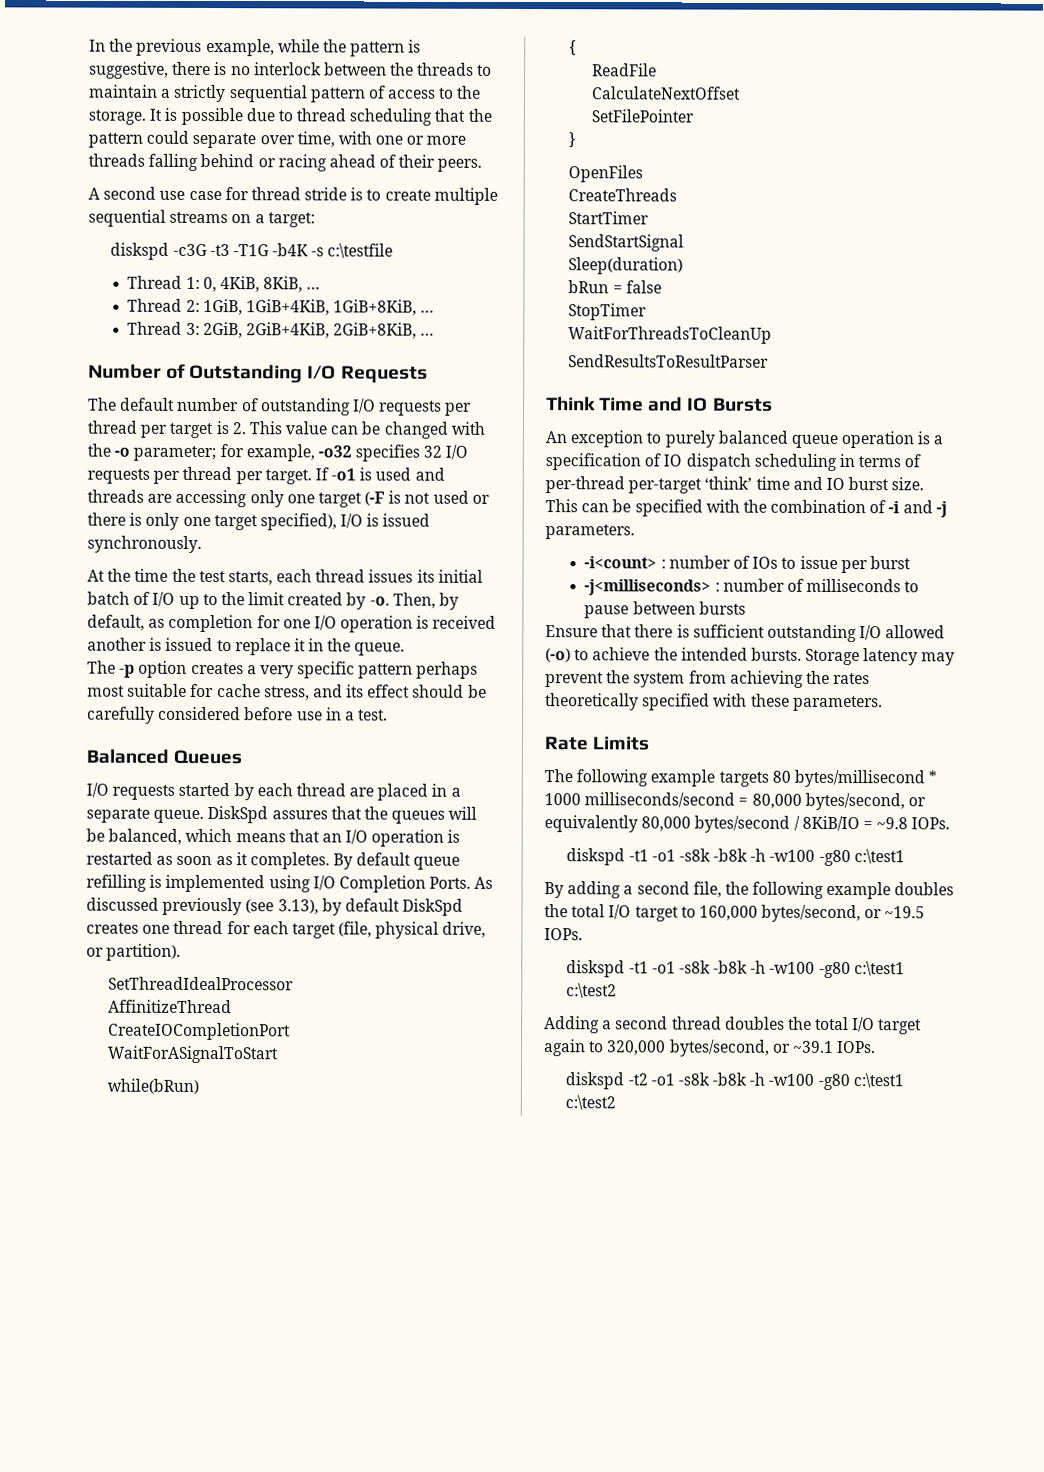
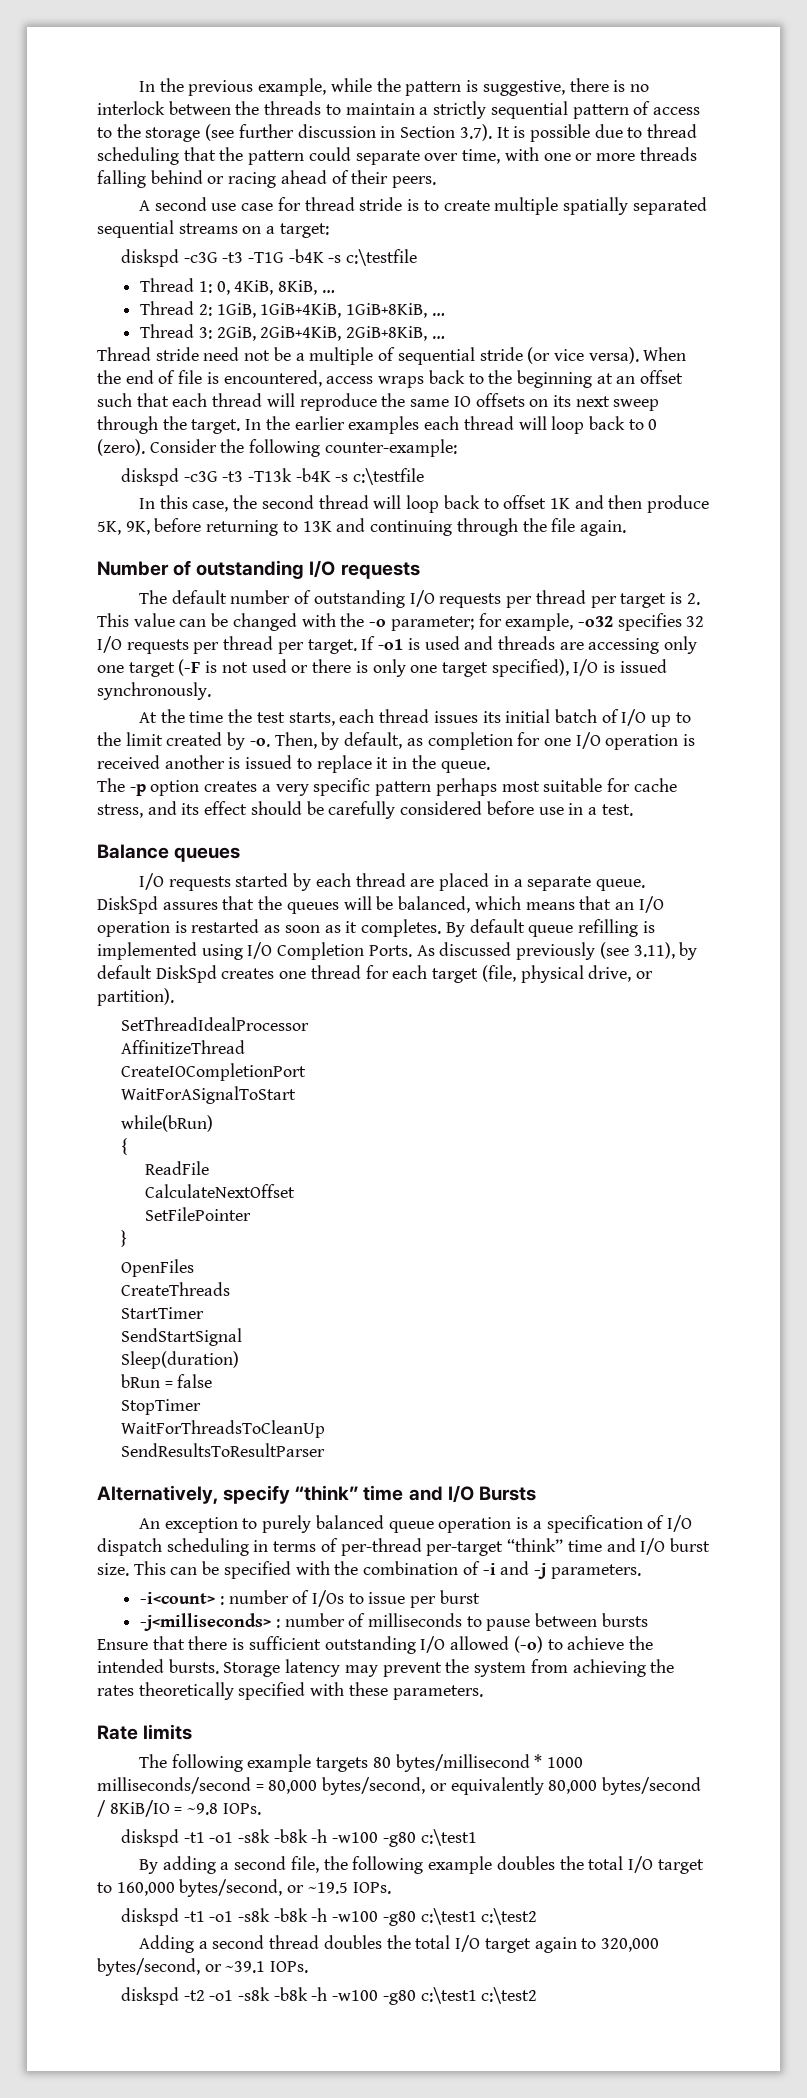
[88,109,146,125] storage. -> [145,124,492,142] storage (see further discussion in Section 3.7).
(498, 196) none -> [562,197,707,215] spatially separated
(435, 334) none -> [97,347,687,365] [97,370,684,388] [97,393,660,411] [97,416,658,434] [97,439,457,457] [120,468,425,486] [139,495,710,513] [97,518,626,536] // Thread stride need not be a multiple of sequential stride (or vice versa). When the end of file is encountered, access wraps back to the beginning at an offset such that each thread will reproduce the same IO offsets on its next sweep through the target. In the earlier examples each thread will loop back to 0 (zero). Consider the following counter-example: // diskspd -c3G -t3 -T13k -b4K -s c:\testfile // In this case, the second thread will loop back to offset 1K and then produce 5K, 9K, before returning to 13K and continuing through the file again.
[189,363,428,384] Outstanding I/O Requests -> [196,560,420,579] outstanding I/O requests
[86,748,243,765] Balanced Queues -> [97,844,241,862] Balance queues
[277,899,319,915] 3.13), -> [633,942,675,959] 3.11),
[546,396,709,412] Think Time and IO -> [97,1485,474,1504] Alternatively, specify “think” time and I/O
[663,454,683,467] IO -> [666,1515,692,1532] I/O
[704,476,845,491] ‘think’ time and IO -> [507,1538,666,1555] “think” time and I/O
[752,556,779,569] IOs -> [311,1590,344,1607] I/Os
[592,736,650,751] Limits -> [143,1724,193,1740] limits

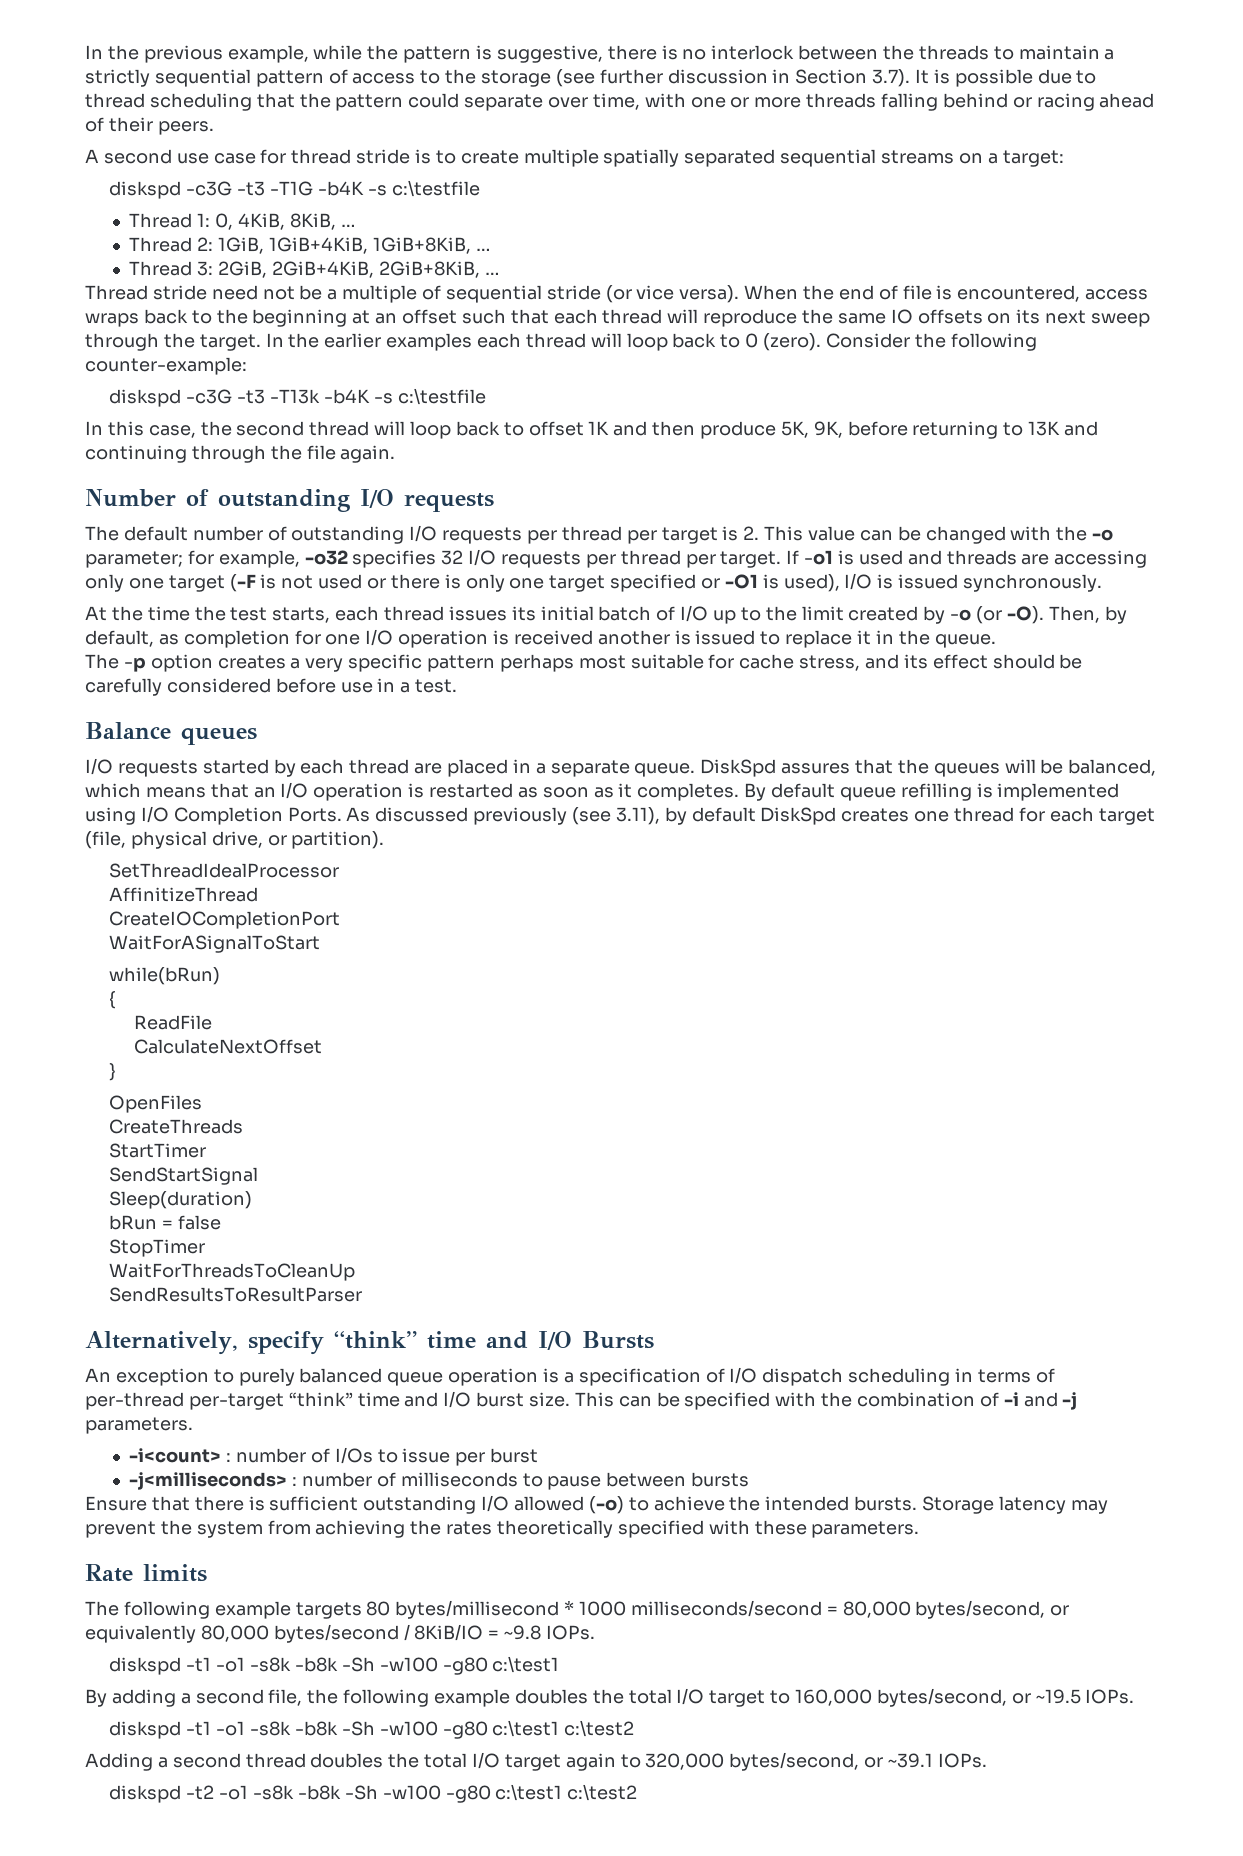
[491,659,569,677] specified), -> [610,574,840,592] specified or -O1 is used),
[249,738,270,747] -o. -> [950,606,1044,624] -o (or -O).
[144,1207,251,1221] // SetFilePointer -> (322, 1046) none
[311,1829,328,1843] -h -> [341,1657,375,1672] -Sh
[311,1908,328,1922] -h -> [341,1721,375,1736] -Sh
[311,1987,328,2001] -h -> [344,1785,378,1800] -Sh

